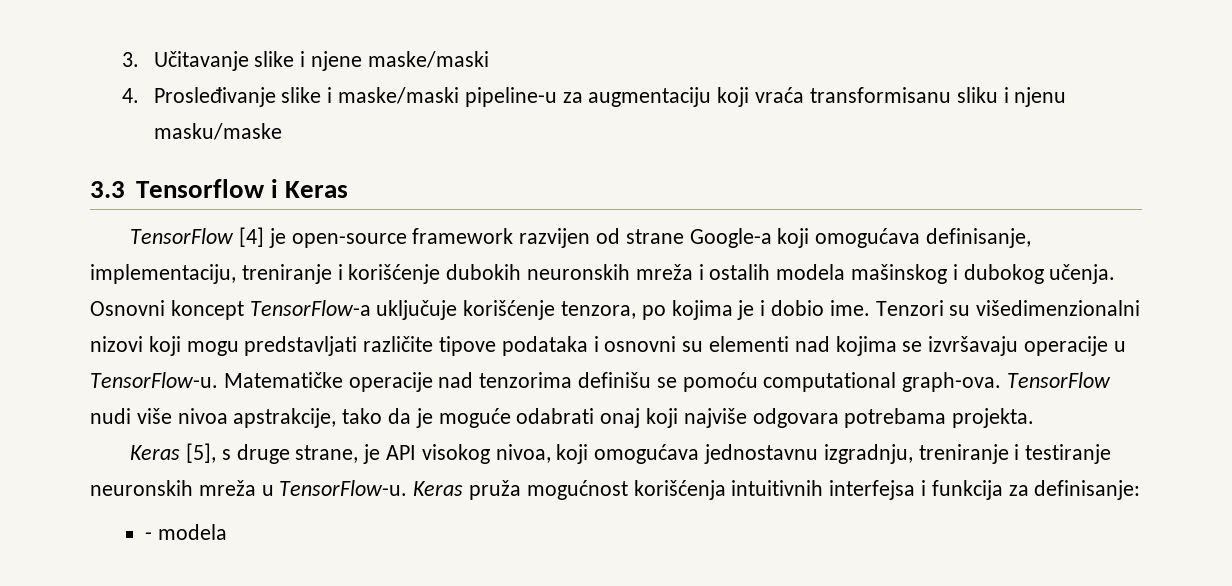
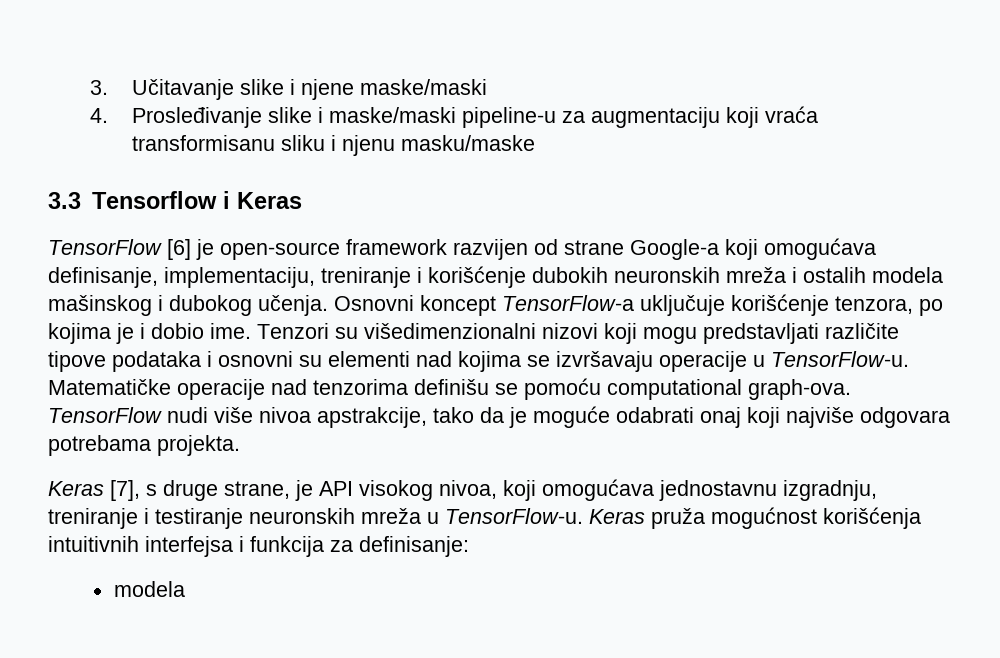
[238,227,264,247] [4] -> [167,239,191,260] [6]
[185,443,216,463] [5], -> [110,480,140,501] [7],
[145,532,153,540] - -> (469, 546) none

